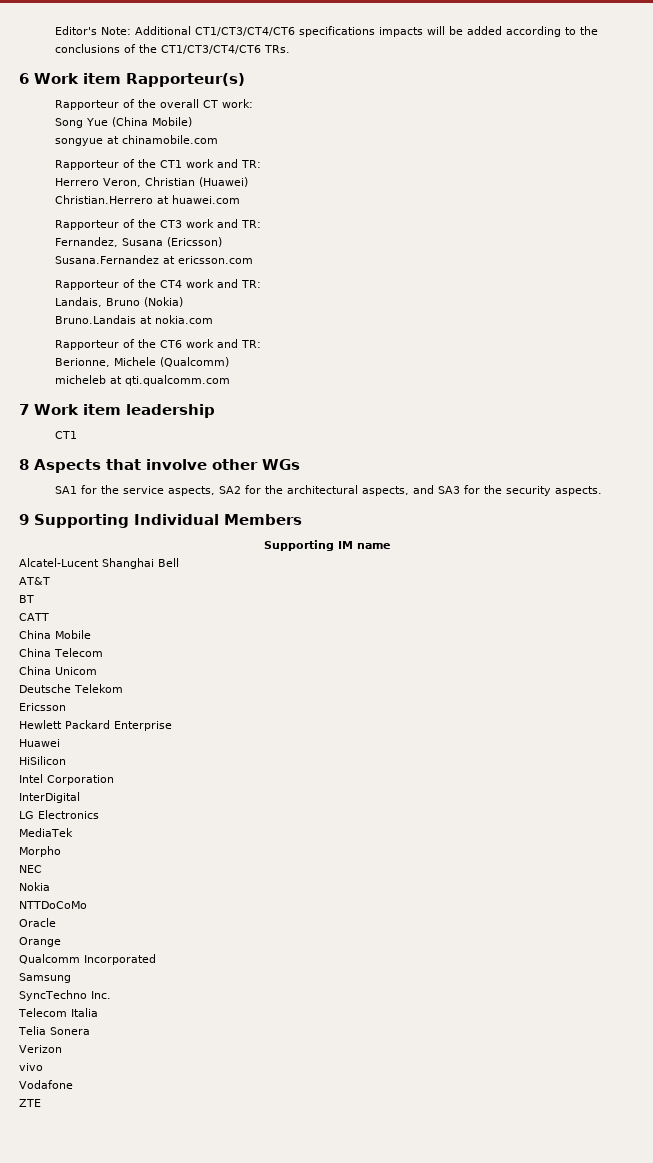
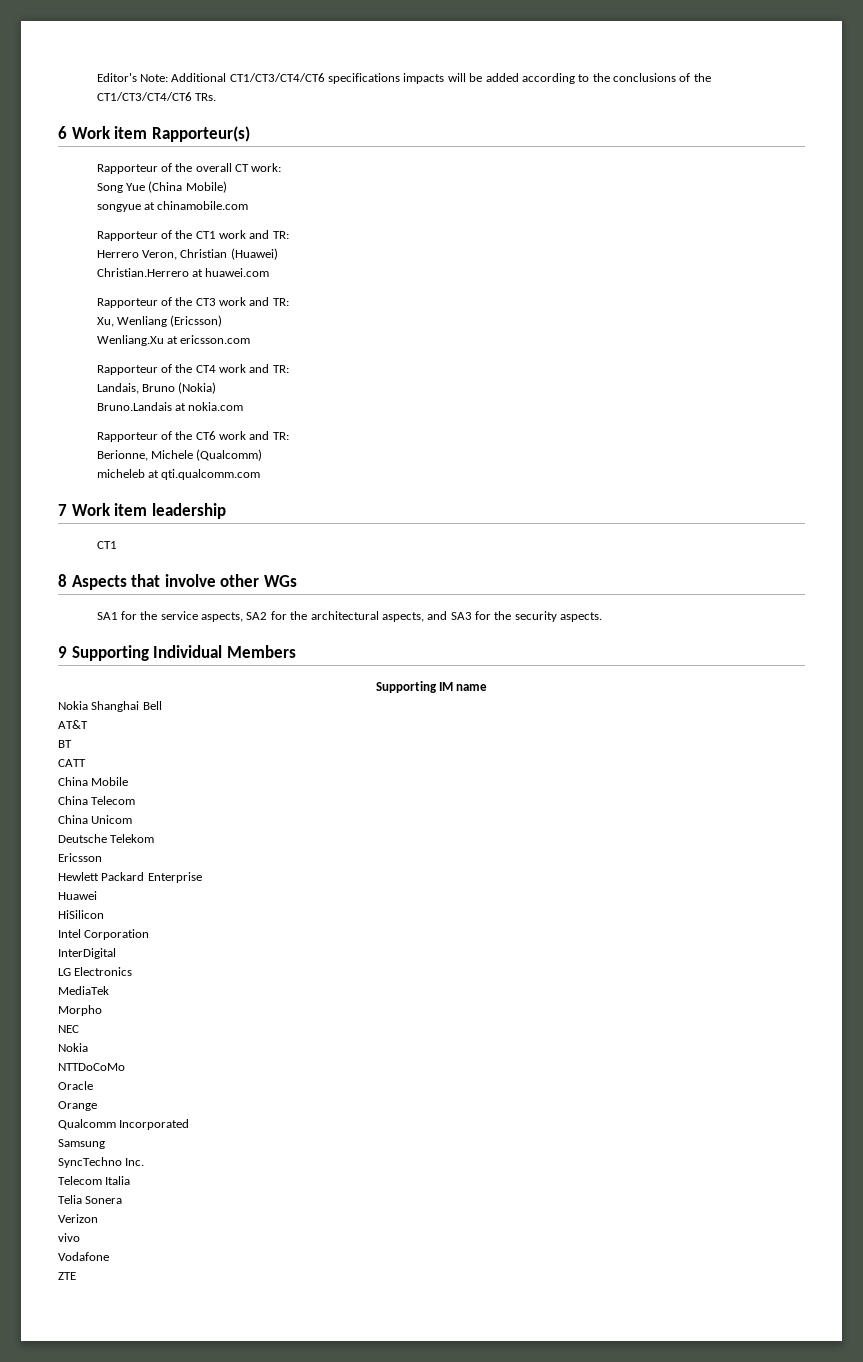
[55,237,164,247] Fernandez, Susana -> [96,316,167,327] Xu, Wenliang
[55,255,160,264] Susana.Fernandez -> [96,335,164,346] Wenliang.Xu
[19,558,99,567] Alcatel-Lucent -> [58,701,88,710] Nokia

